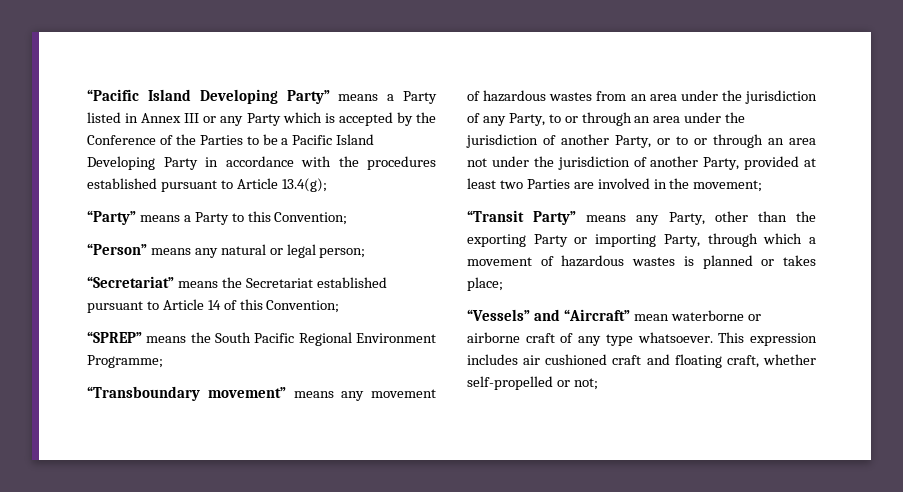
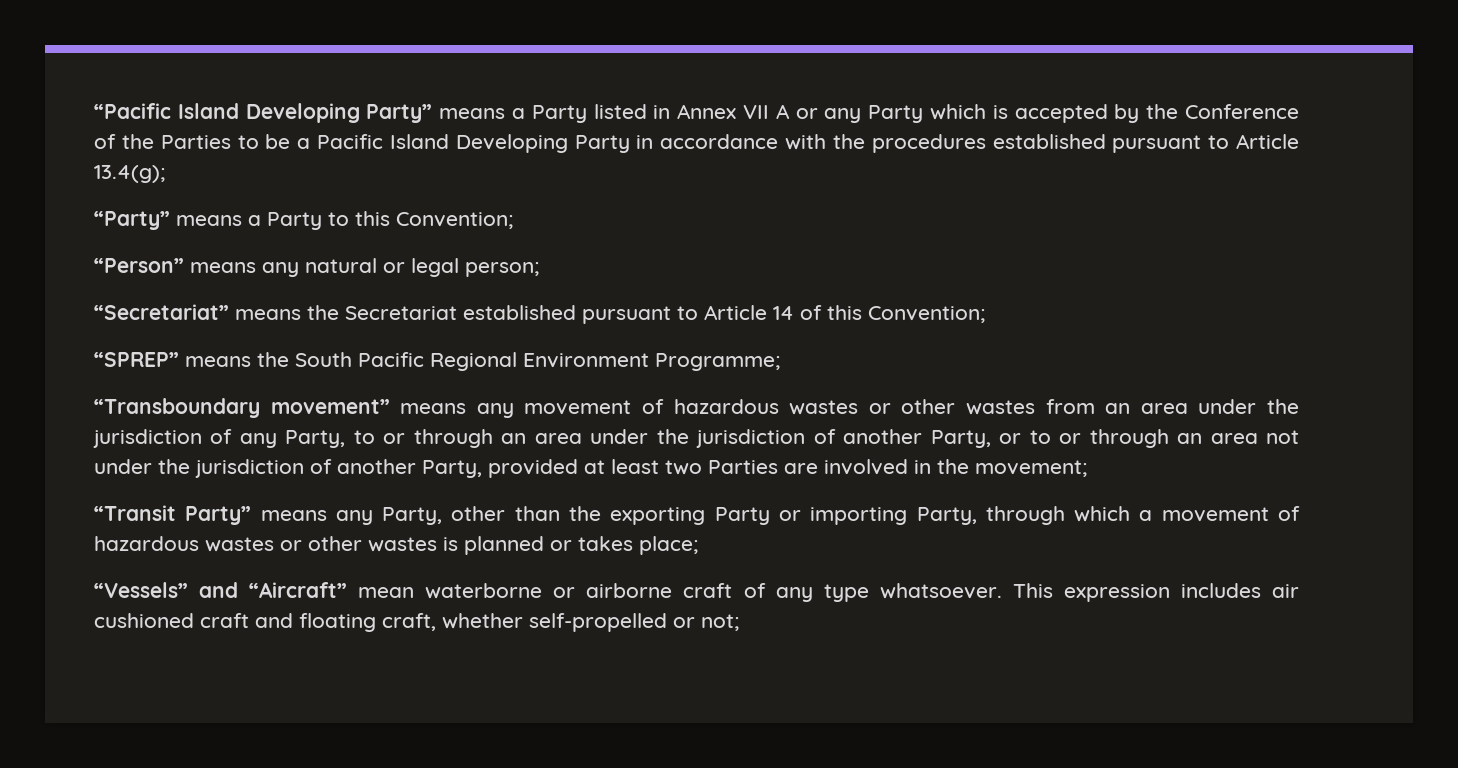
[184,113,200,123] III -> [743,104,790,119] VII A
(593, 96) none -> [868,399,1036,415] or other wastes
(676, 261) none -> [280,536,437,552] or other wastes

